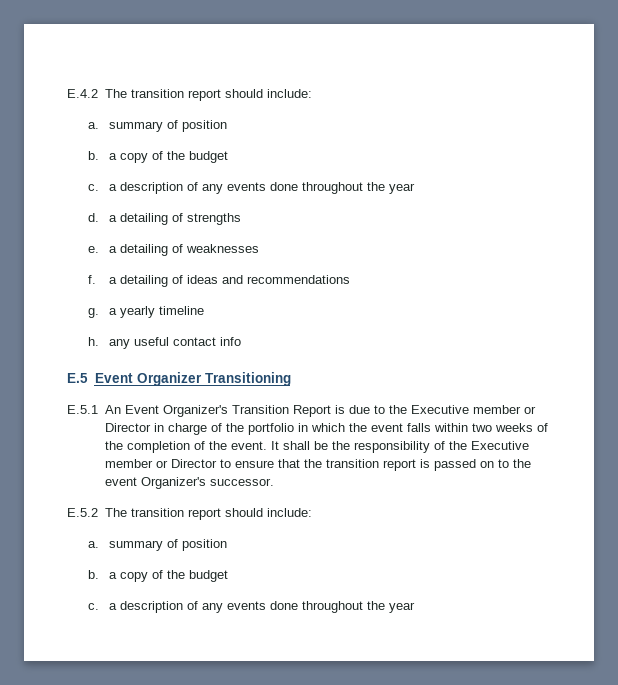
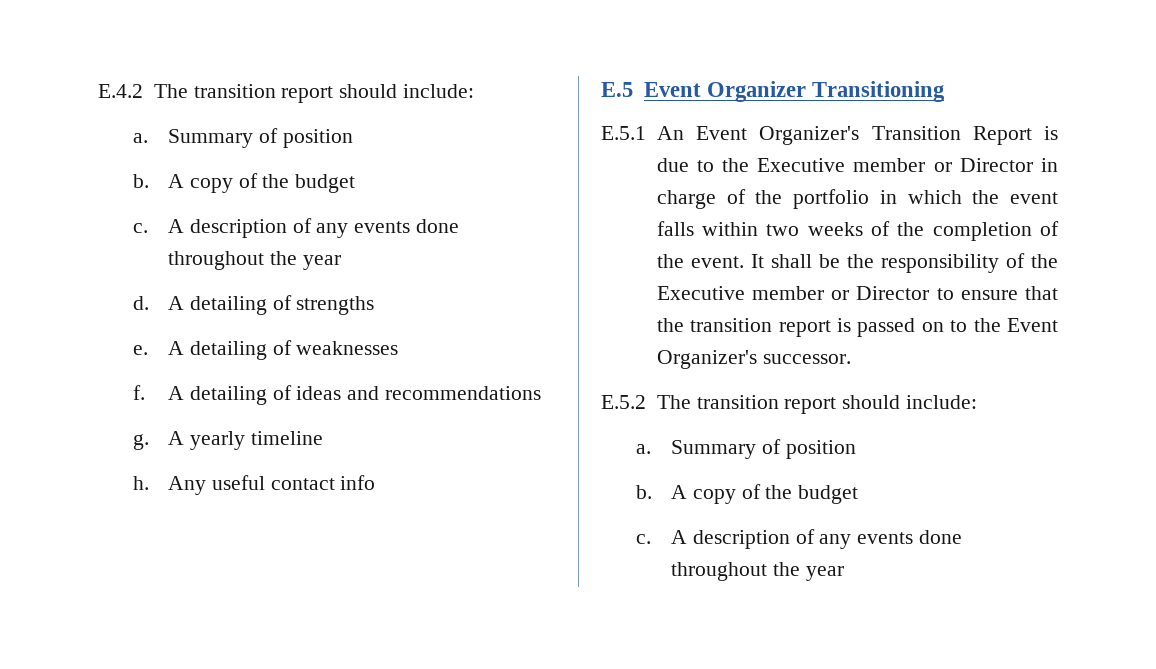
[108,120,227,132] [87,151,228,163] [87,184,117,191] summary of position // b. a copy of the budget // c. a -> [167,128,353,148] [132,173,356,193] [132,219,184,233] Summary of position // b. A copy of the budget // c. A
[108,215,117,222] a -> [167,296,184,310] A
[108,246,117,253] a -> [167,341,184,355] A
[108,277,117,284] a -> [167,386,184,400] A
[108,308,117,315] a -> [167,431,184,445] A
[108,339,130,349] any -> [167,476,206,495] Any
[104,477,137,486] event -> [1007,318,1058,332] Event
[108,539,227,551] [87,570,228,582] [87,603,117,610] summary of position // b. a copy of the budget // c. a -> [670,439,856,459] [635,484,859,504] [635,530,687,544] Summary of position // b. A copy of the budget // c. A

